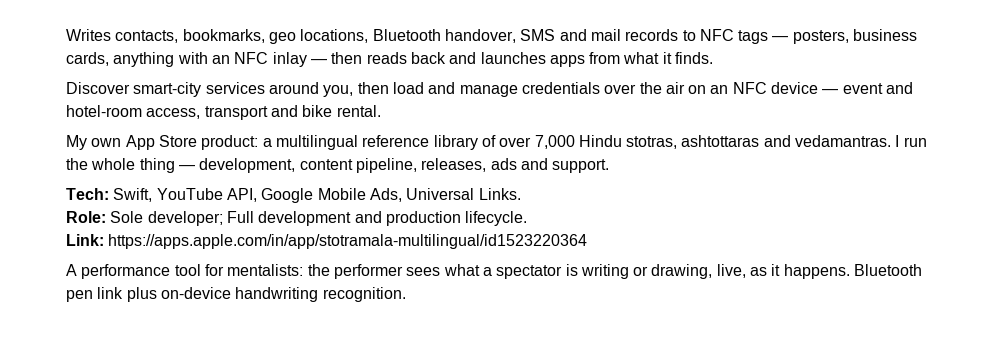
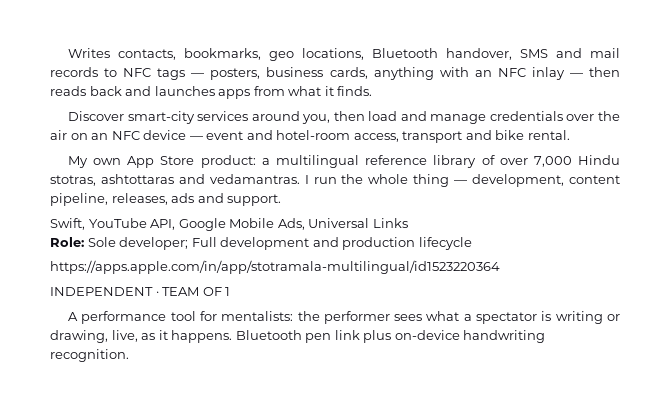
[66,188,109,200] Tech: -> (282, 200) none
[478,188,521,200] Links. -> [372,218,408,228] Links
[465,211,528,226] [66,234,104,246] lifecycle. // Link: -> [418,237,472,250] lifecycle //
(588, 241) none -> [50,287,231,296] // INDEPENDENT · TEAM OF 1

